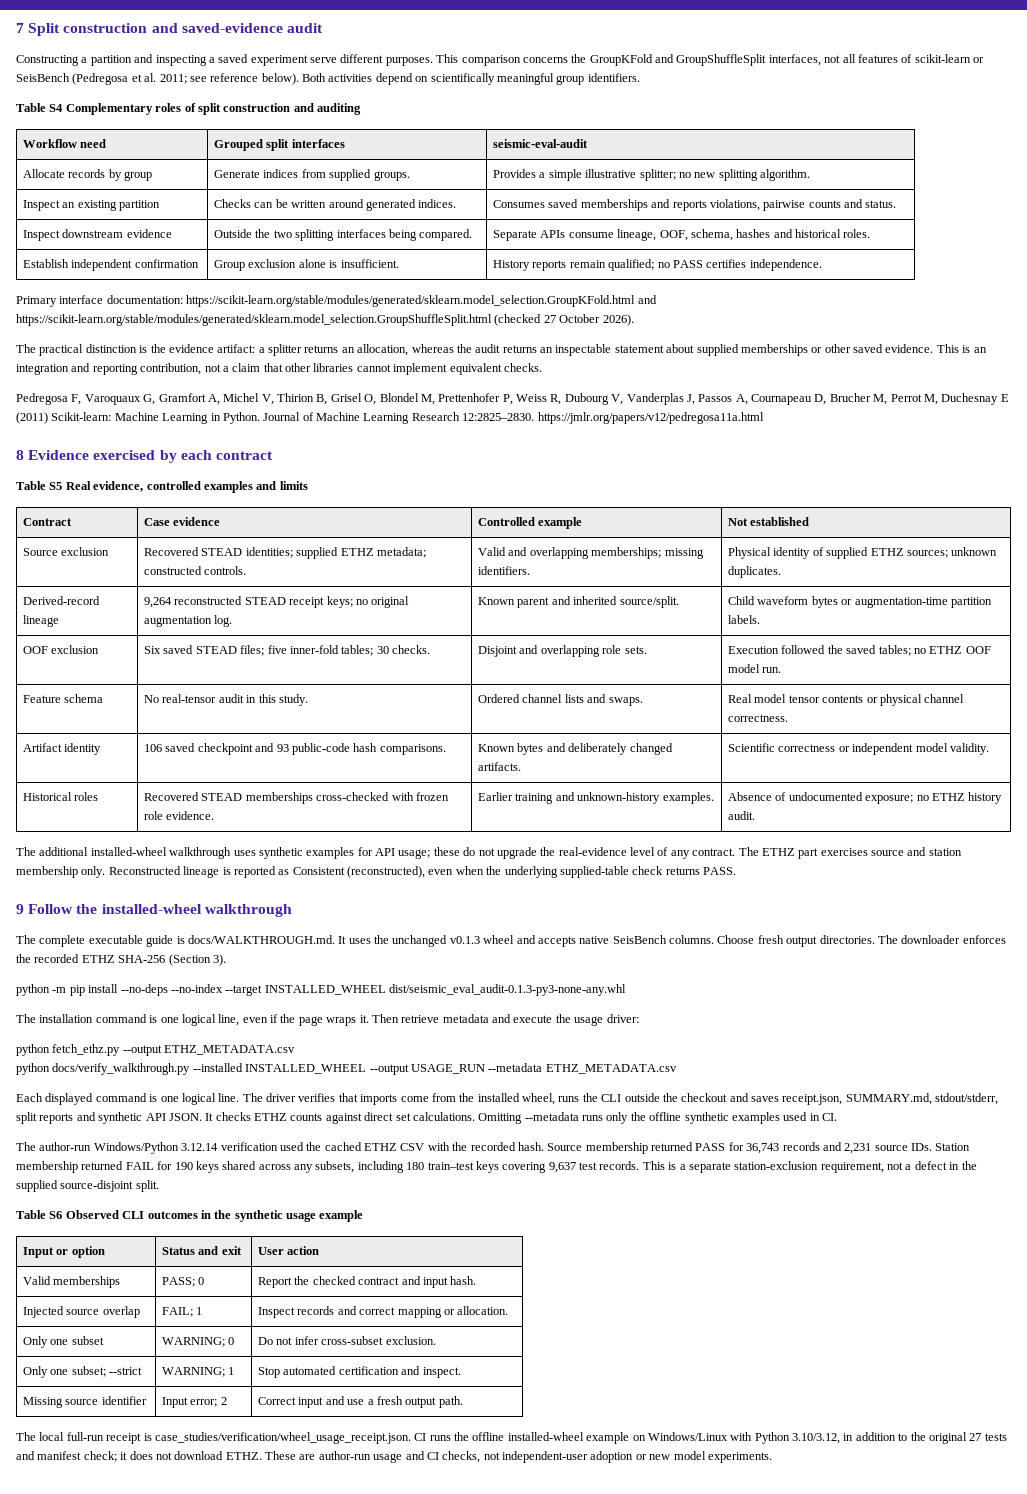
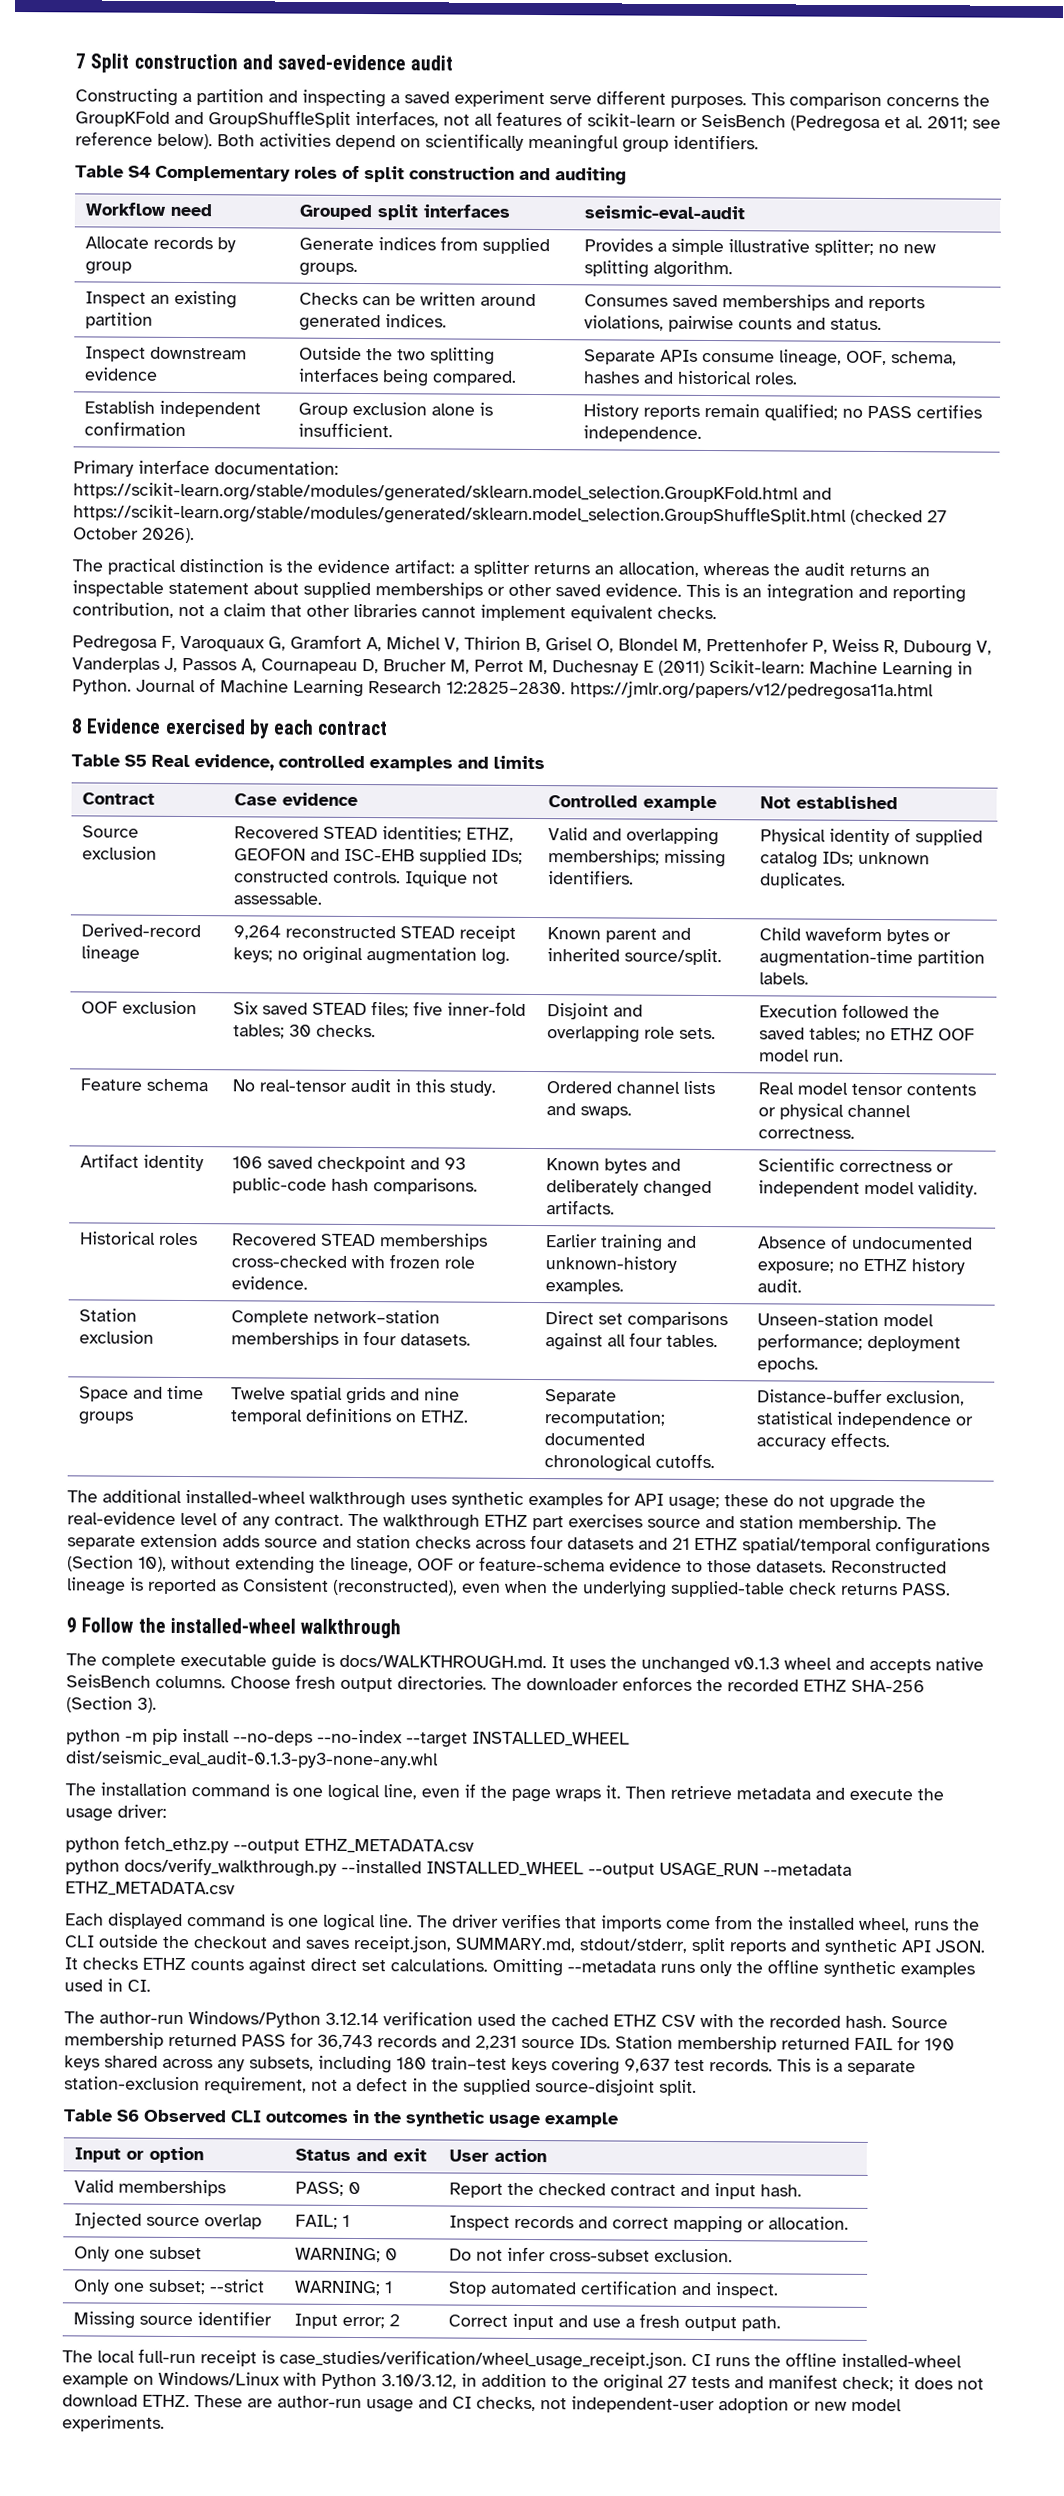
[296,547,426,559] supplied ETHZ metadata; -> [465,827,514,842] [233,848,523,865] ETHZ, GEOFON and ISC-EHB supplied IDs;
(247, 570) none -> [404,870,499,887] [232,892,323,905] Iquique not assessable.
[870,548,948,558] ETHZ sources; -> [759,851,854,868] catalog IDs;
(755, 815) none -> [78,1308,137,1322] [78,1330,154,1344] [230,1309,440,1326] [230,1331,471,1348] [544,1311,728,1329] [544,1332,718,1351] [756,1312,934,1327] [756,1333,961,1352] [756,1357,819,1373] [78,1385,204,1402] [77,1411,134,1425] [230,1386,460,1405] [229,1407,469,1425] [544,1389,617,1405] [543,1410,666,1427] [543,1433,645,1446] [543,1453,715,1472] [756,1388,965,1406] [755,1411,974,1429] [755,1432,890,1450] // Station exclusion | Complete network–station memberships in four datasets. | Direct set comparisons against all four tables. | Unseen-station model performance; deployment epochs. // Space and time groups | Twelve spatial grids and nine temporal definitions on ETHZ. | Separate recomputation; documented chronological cutoffs. | Distance-buffer exclusion, statistical independence or accuracy effects.
(759, 851) none -> [383,1514,480,1531] walkthrough
[16,866,106,878] membership only. -> [798,1515,937,1533] [67,1533,990,1556] [67,1555,827,1575] membership. The separate extension adds source and station checks across four datasets and 21 ETHZ spatial/temporal configurations (Section 10), without extending the lineage, OOF or feature-schema evidence to those datasets.

